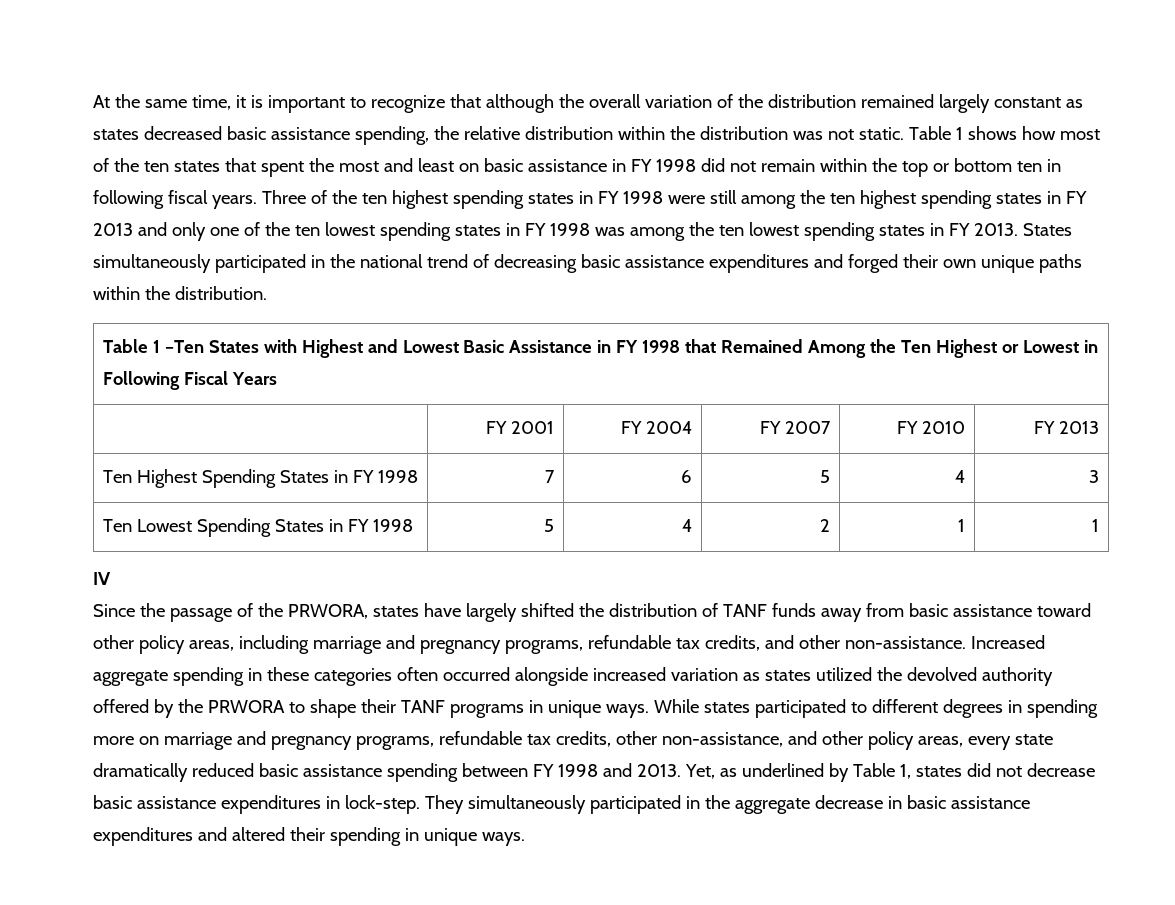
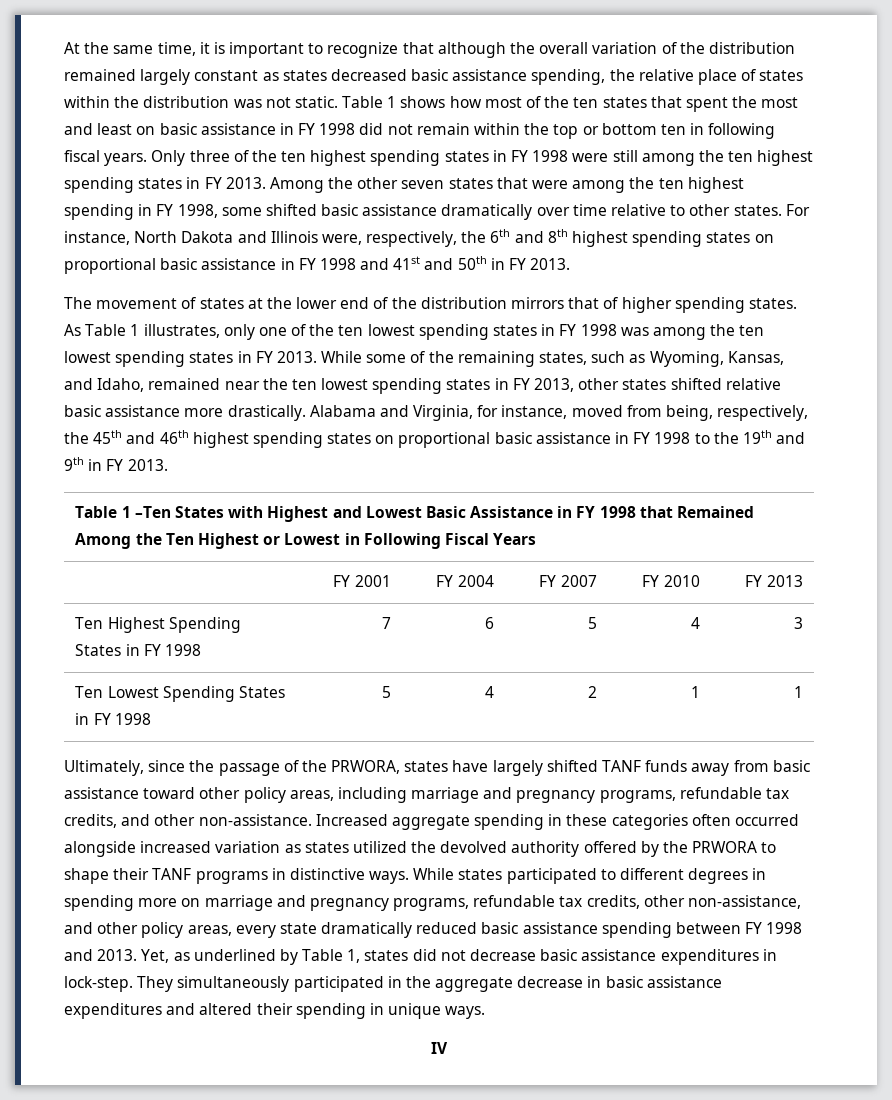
[524,126,613,140] distribution -> [698,69,804,85] place of states
[261,190,306,204] Three -> [151,150,230,166] Only three
[93,222,167,236] 2013 and -> [225,177,744,193] [64,204,810,220] [64,229,774,247] [64,256,571,274] [64,297,797,313] [64,324,220,338] 2013. Among the other seven states that were among the ten highest spending in FY 1998, some shifted basic assistance dramatically over time relative to other states. For instance, North Dakota and Illinois were, respectively, the 6th and 8th highest spending states on proportional basic assistance in FY 1998 and 41st and 50th in FY 2013. // The movement of states at the lower end of the distribution mirrors that of higher spending states. As Table 1 illustrates,
[1022,223,1072,236] [93,254,1082,273] [93,286,267,300] States simultaneously participated in the national trend of decreasing basic assistance expenditures and forged their own unique paths within the distribution. -> [321,351,784,367] [64,378,781,394] [64,405,809,421] [64,430,806,448] [64,457,168,471] While some of the remaining states, such as Wyoming, Kansas, and Idaho, remained near the ten lowest spending states in FY 2013, other states shifted relative basic assistance more drastically. Alabama and Virginia, for instance, moved from being, respectively, the 45th and 46th highest spending states on proportional basic assistance in FY 1998 to the 19th and 9th in FY 2013.
[93,572,111,585] [93,604,135,617] IV // Since -> [64,760,186,776] Ultimately, since
[578,603,718,617] the distribution of -> (598, 766) none
[547,700,601,718] unique -> [289,868,365,880] distinctive
(525, 839) none -> [431,1042,448,1054] // IV

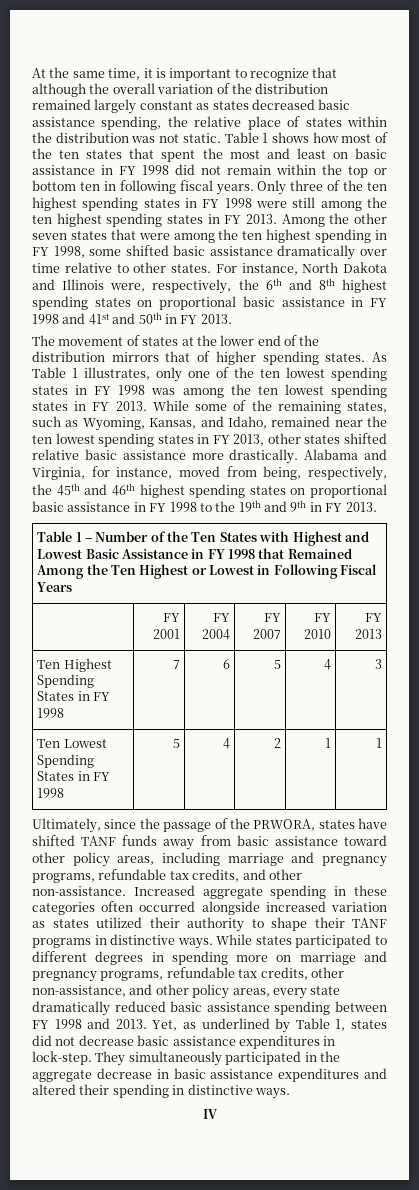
[134,506,171,518] –Ten -> [84,531,217,542] – Number of the Ten
[492,760,543,776] largely -> (387, 823) none
[411,841,758,857] the devolved authority offered by the PRWORA -> [149,917,244,932] their authority
[388,1003,442,1019] unique -> [187,1084,253,1095] distinctive

